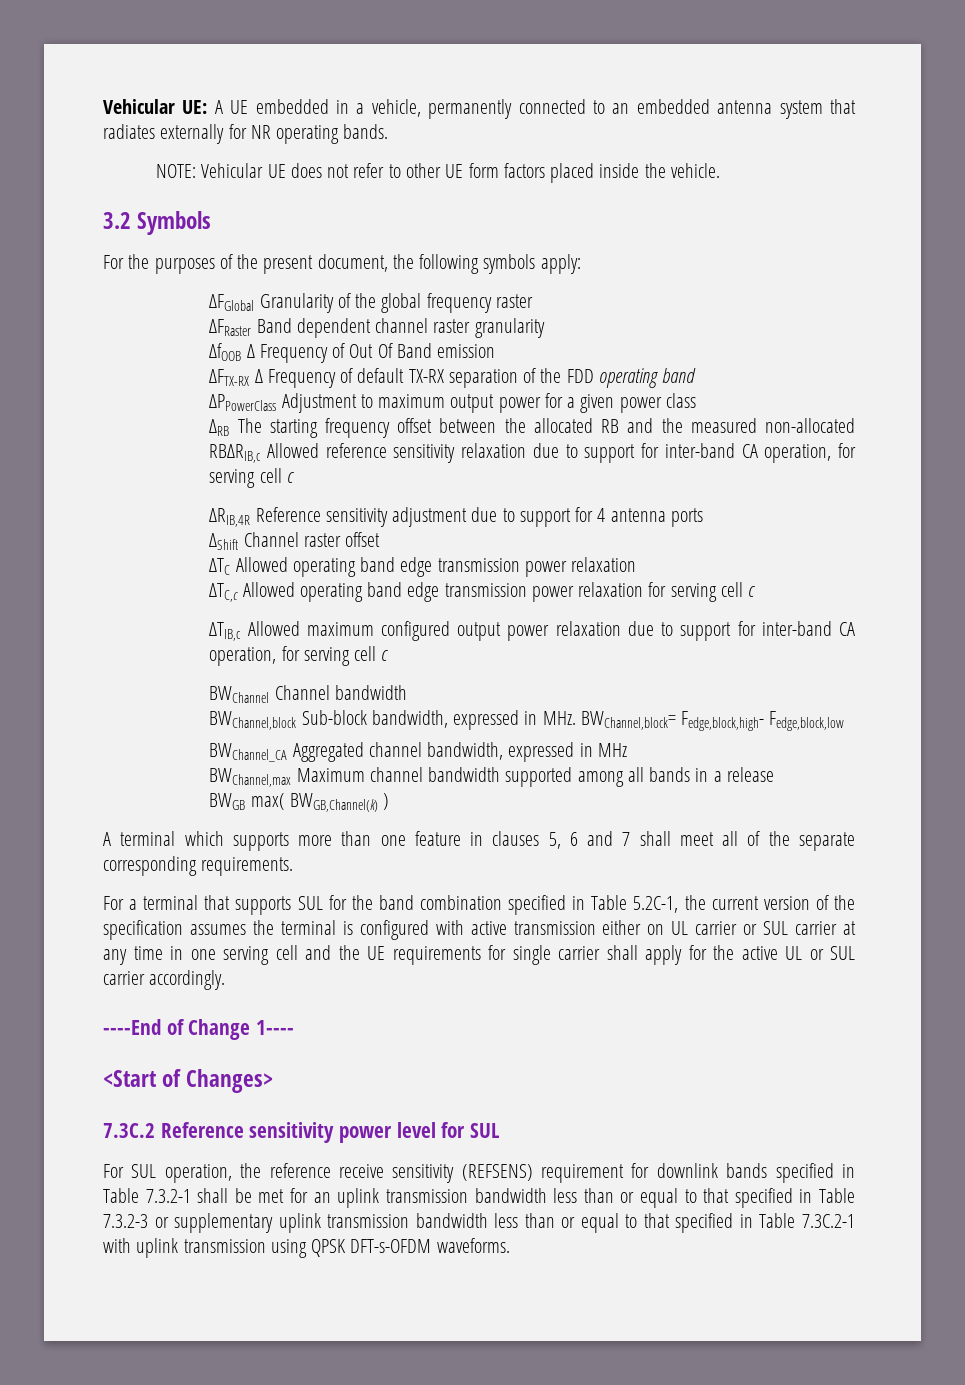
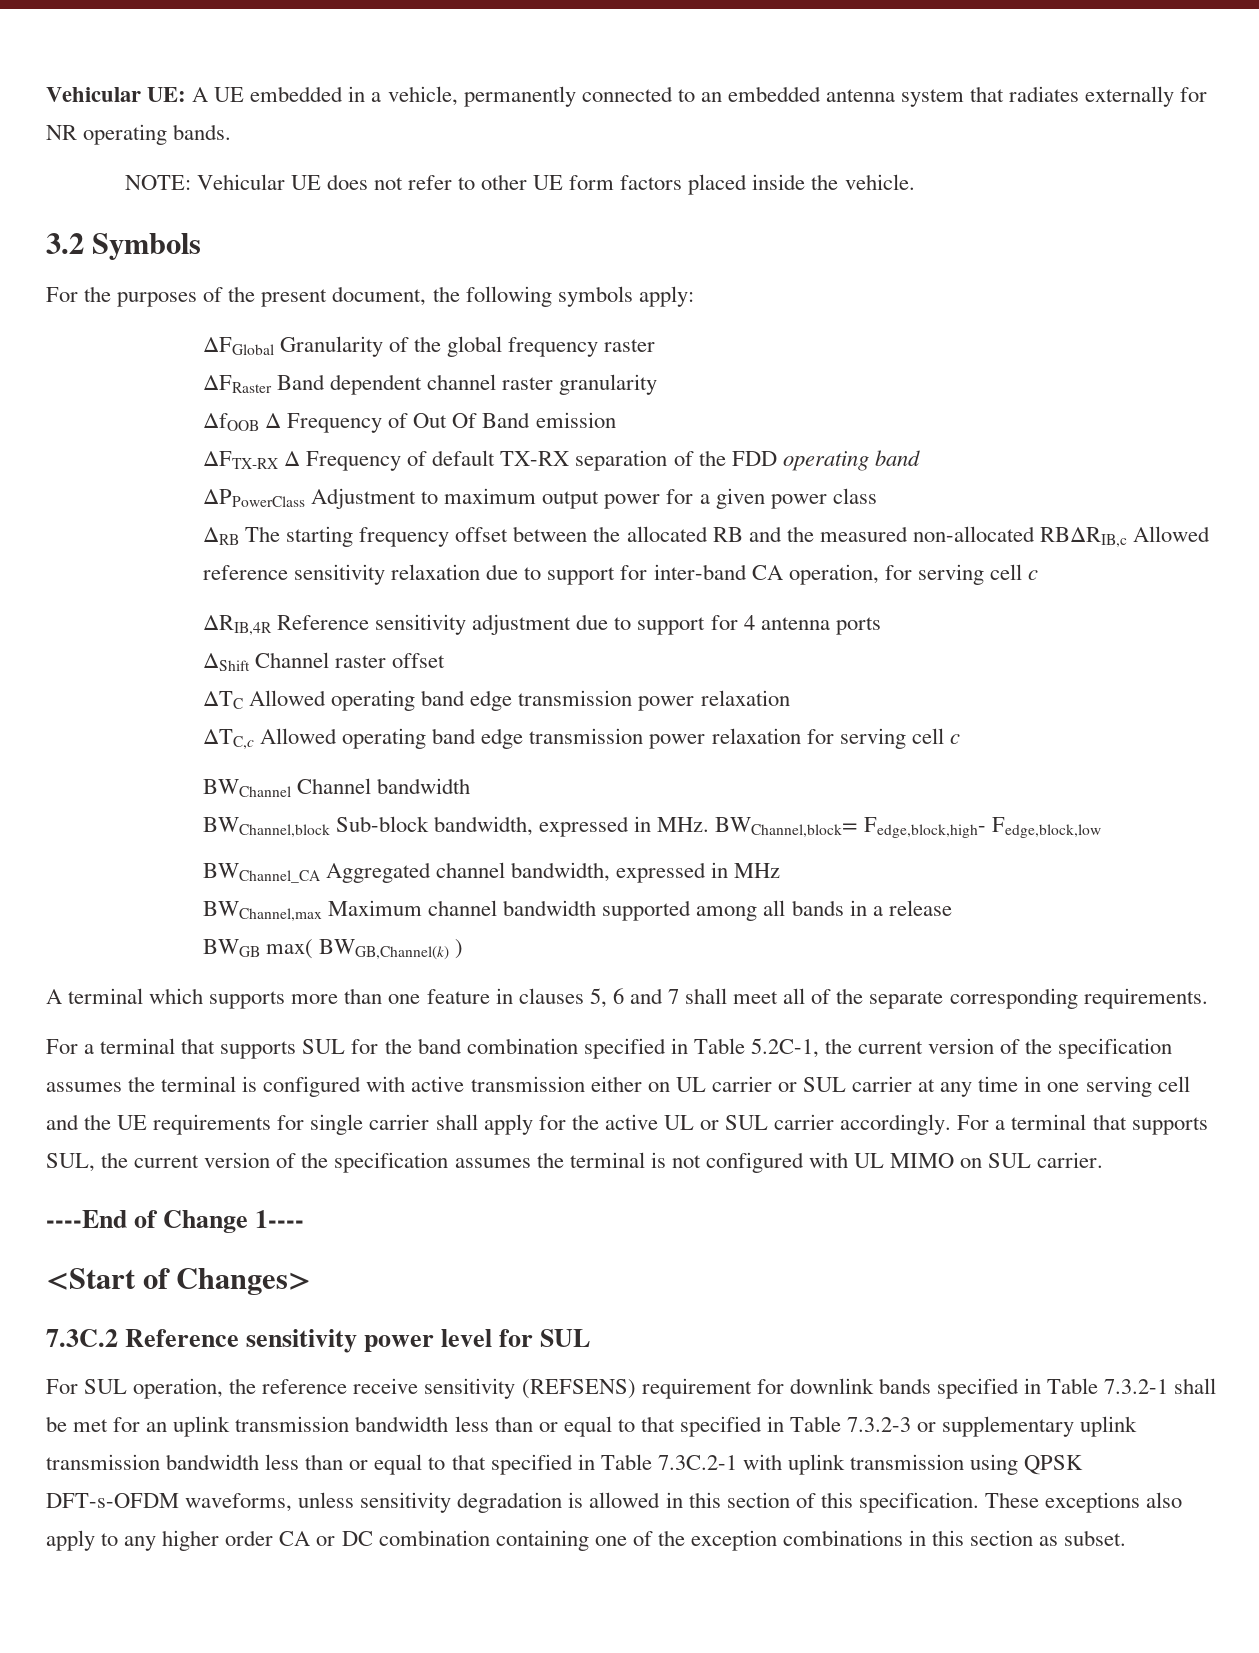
[209,621,855,641] [209,646,389,666] // ΔTIB,c Allowed maximum configured output power relaxation due to support for inter-band CA operation, for serving cell c -> (960, 739) none
(226, 980) none -> [957,1114,1208,1135] [46,1152,1104,1173] For a terminal that supports SUL, the current version of the specification assumes the terminal is not configured with UL MIMO on SUL carrier.
[436,1238,510,1253] waveforms. -> [185,1492,1183,1513] [46,1530,1127,1551] waveforms, unless sensitivity degradation is allowed in this section of this specification. These exceptions also apply to any higher order CA or DC combination containing one of the exception combinations in this section as subset.

